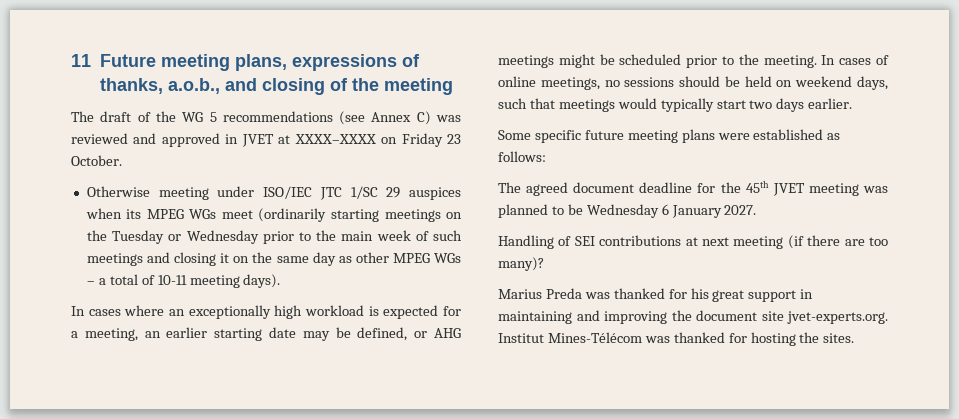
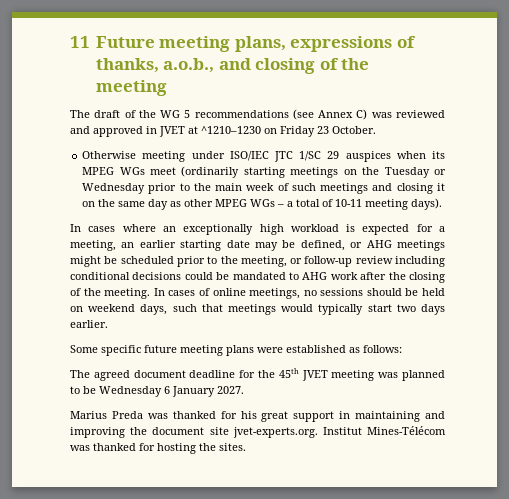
[294,134,376,144] XXXX–XXXX -> [201,126,261,134] ^1210–1230
(759, 59) none -> [240,256,446,267] [70,272,445,283] [70,288,101,296] meeting, or follow-up review including conditional decisions could be mandated to AHG work after the closing of the
[498,235,888,249] [498,257,544,271] // Handling of SEI contributions at next meeting (if there are too many)? -> (244, 390) none

